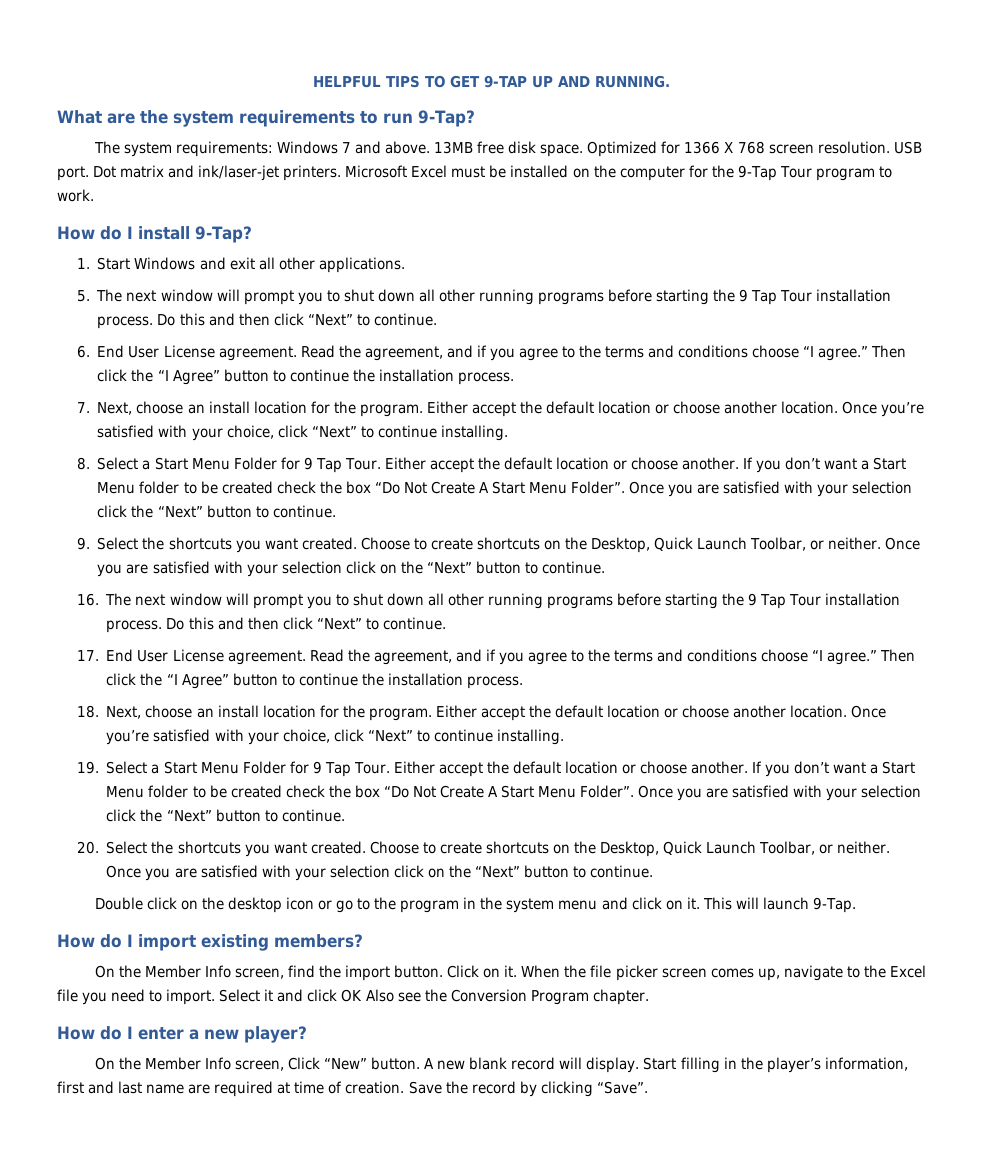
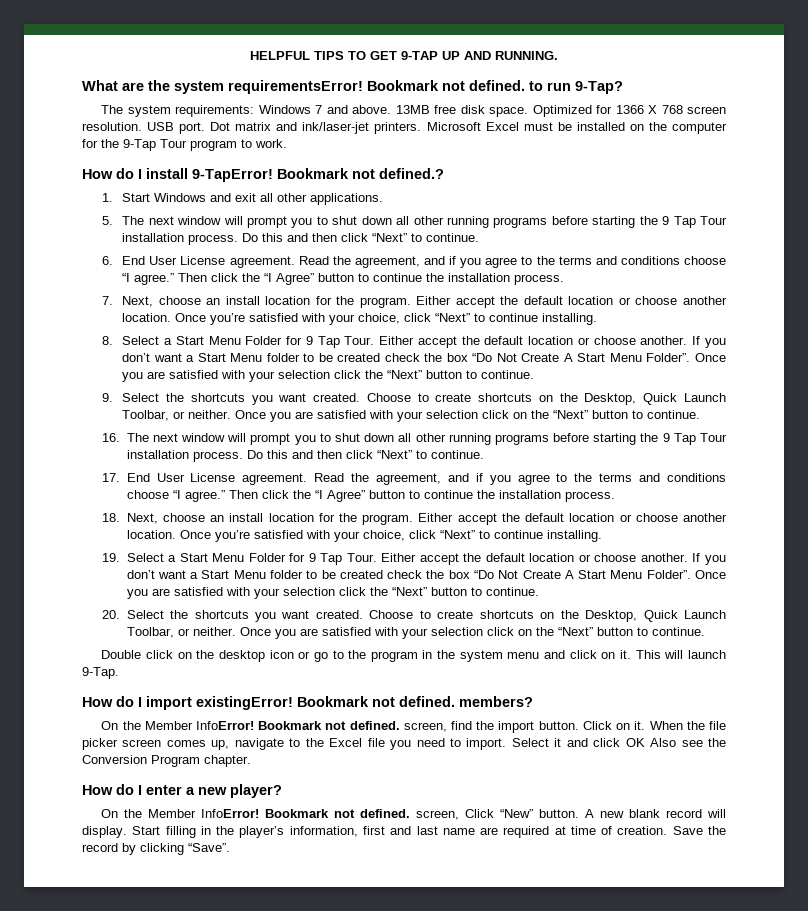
[239,110,355,127] requirements -> [228,80,525,94] requirementsError! Bookmark not defined.
[195,226,252,243] 9-Tap? -> [192,168,444,182] 9-TapError! Bookmark not defined.?
[201,934,269,951] existing -> [196,696,455,710] existingError! Bookmark not defined.
[204,965,231,978] Info -> [195,721,400,730] InfoError! Bookmark not defined.
[204,1057,231,1070] Info -> [201,809,411,818] InfoError! Bookmark not defined.

